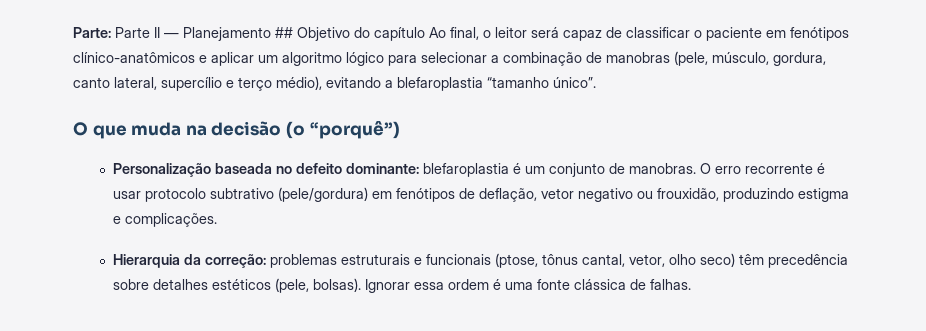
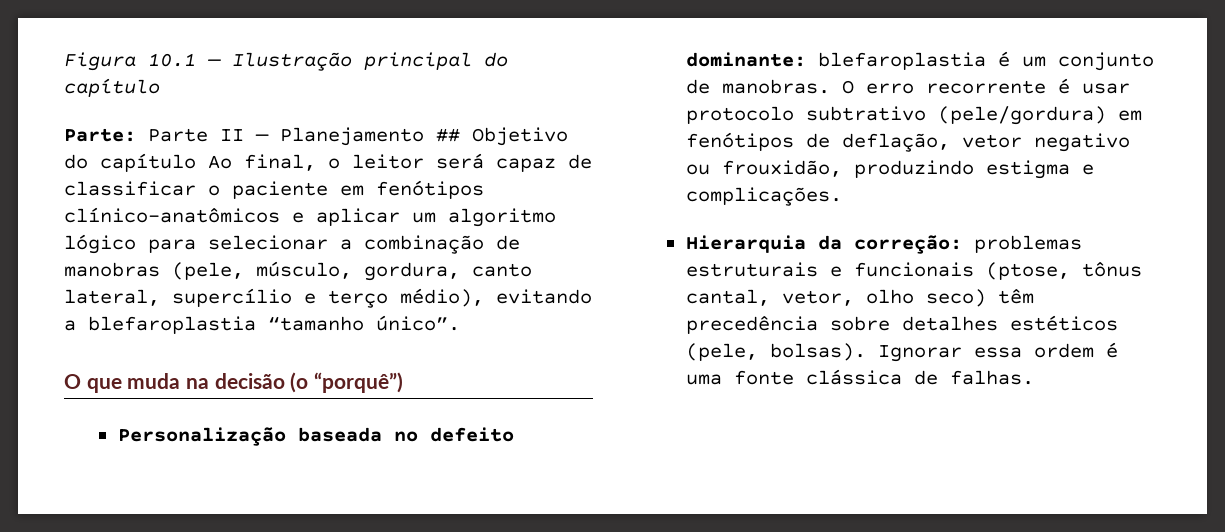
(73, 32) none -> [64,52,508,71] [64,78,160,97] Figura 10.1 — Ilustração principal do capítulo //

